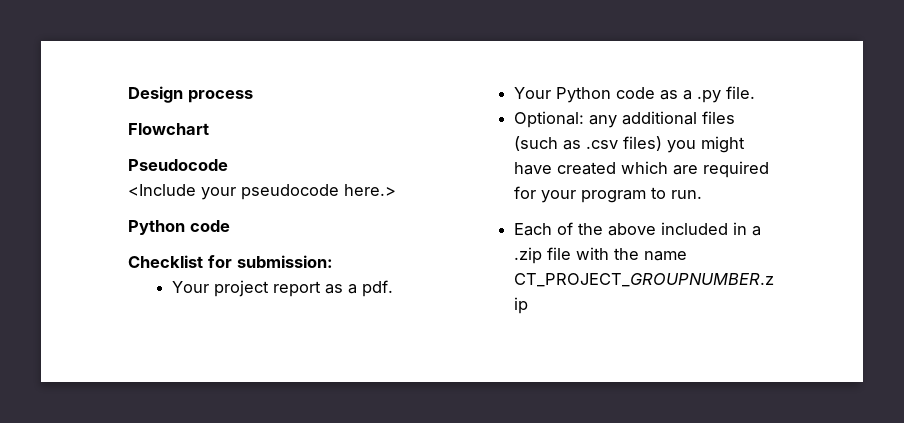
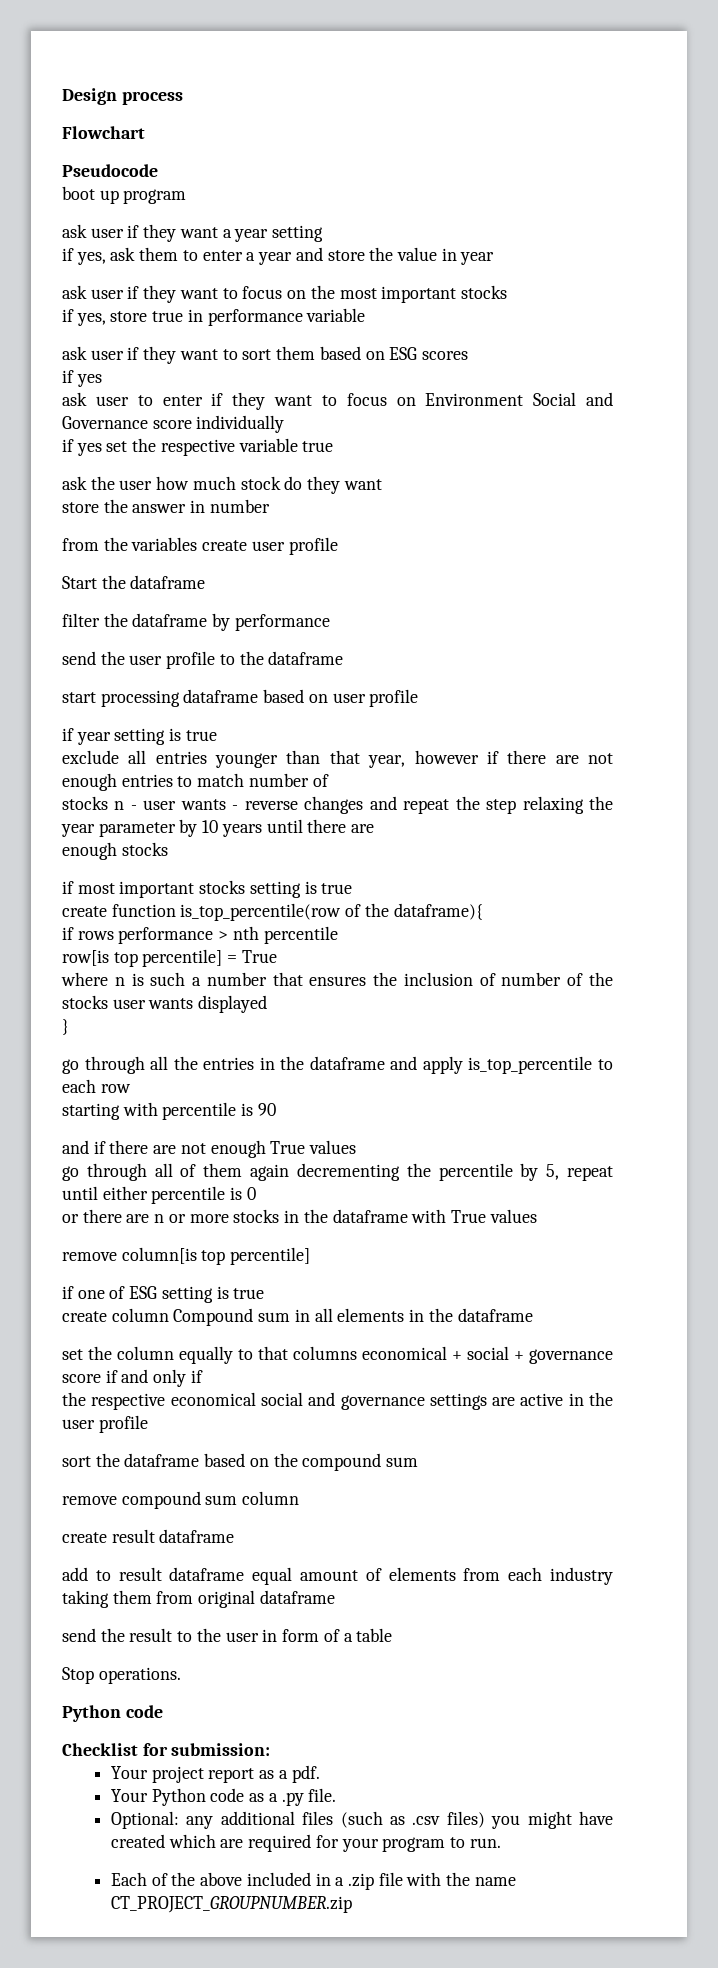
[128,184,396,200] <Include your pseudocode here.> -> [62,186,187,204] [62,224,324,242] [62,247,495,265] [62,285,507,303] [62,308,366,326] [62,346,468,364] [62,370,102,387] [62,392,613,410] [62,415,285,433] [62,438,334,456] [62,476,382,494] [62,499,270,513] [62,537,338,555] [62,575,206,589] [62,613,330,631] [62,651,344,669] [62,689,419,707] [62,728,217,745] [62,750,614,768] [62,773,329,791] [62,796,613,814] [61,819,375,837] [62,842,168,860] [62,880,353,898] [62,903,483,921] [62,926,338,944] [62,949,277,967] [61,972,613,986] [62,995,268,1013] [62,1019,69,1035] [62,1056,613,1074] [62,1079,131,1093] [62,1102,276,1120] [62,1140,357,1158] [62,1163,613,1181] [62,1186,256,1204] [62,1209,537,1223] [62,1247,311,1265] [62,1286,265,1303] [62,1308,533,1326] [62,1346,613,1364] [62,1369,203,1387] [62,1392,613,1410] [62,1415,148,1433] [62,1453,419,1471] [62,1491,300,1509] [62,1529,235,1543] [62,1567,613,1585] [62,1590,335,1608] [62,1628,393,1642] [62,1667,181,1684] boot up program // ask user if they want a year setting // if yes, ask them to enter a year and store the value in year // ask user if they want to focus on the most important stocks // if yes, store true in performance variable // ask user if they want to sort them based on ESG scores // if yes // ask user to enter if they want to focus on Environment Social and Governance score individually // if yes set the respective variable true // ask the user how much stock do they want // store the answer in number // from the variables create user profile // Start the dataframe // filter the dataframe by performance // send the user profile to the dataframe // start processing dataframe based on user profile // if year setting is true // exclude all entries younger than that year, however if there are not enough entries to match number of // stocks n - user wants - reverse changes and repeat the step relaxing the year parameter by 10 years until there are // enough stocks // if most important stocks setting is true // create function is_top_percentile(row of the dataframe){ // if rows performance > nth percentile // row[is top percentile] = True // where n is such a number that ensures the inclusion of number of the stocks user wants displayed // } // go through all the entries in the dataframe and apply is_top_percentile to each row // starting with percentile is 90 // and if there are not enough True values // go through all of them again decrementing the percentile by 5, repeat until either percentile is 0 // or there are n or more stocks in the dataframe with True values // remove column[is top percentile] // if one of ESG setting is true // create column Compound sum in all elements in the dataframe // set the column equally to that columns economical + social + governance score if and only if // the respective economical social and governance settings are active in the user profile // sort the dataframe based on the compound sum // remove compound sum column // create result dataframe // add to result dataframe equal amount of elements from each industry taking them from original dataframe // send the result to the user in form of a table // Stop operations.

